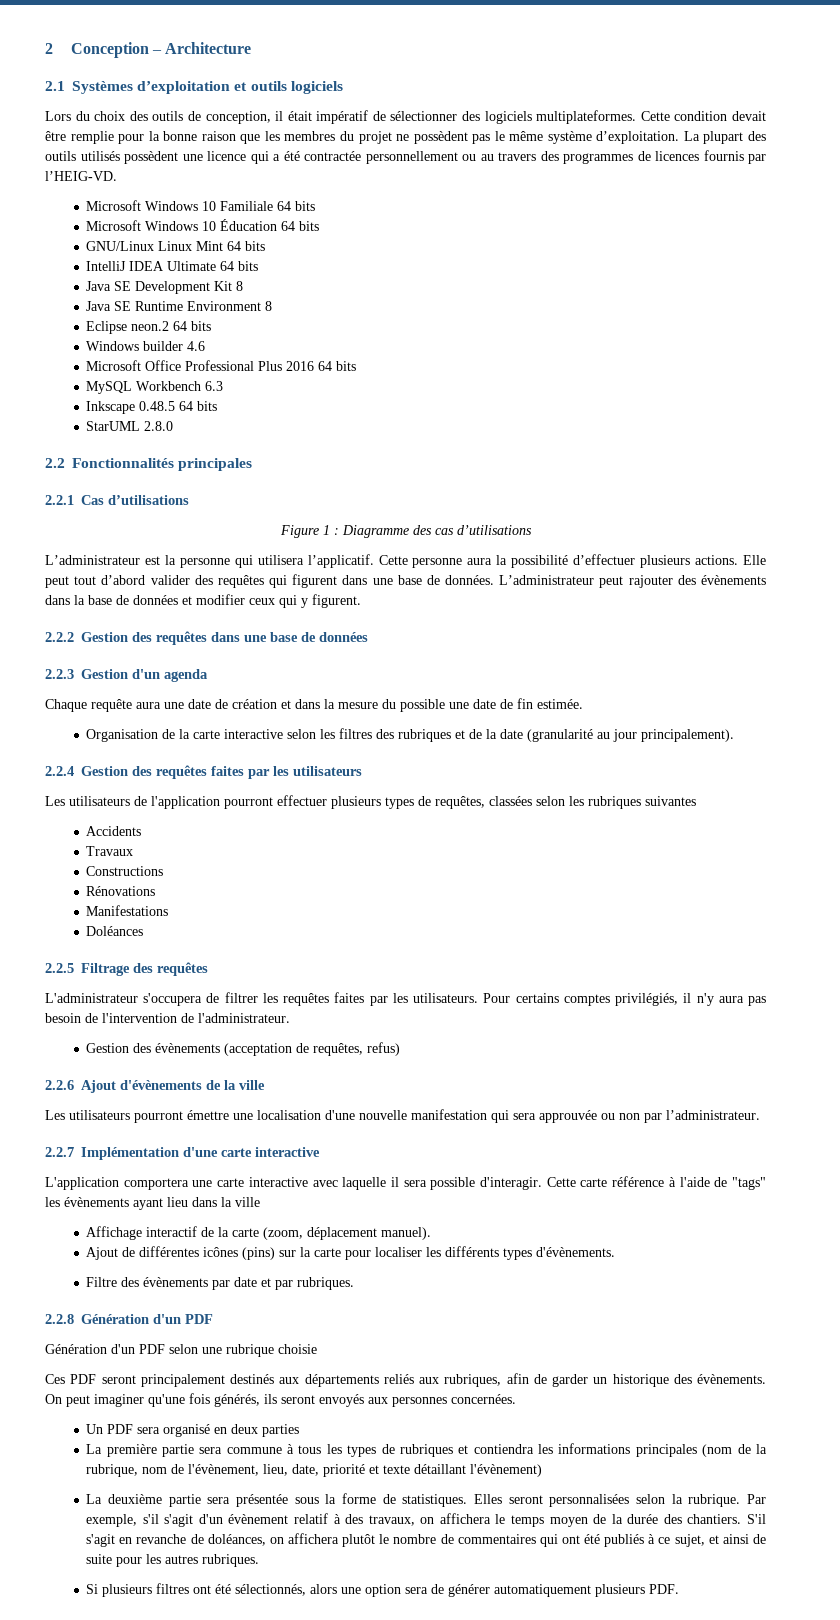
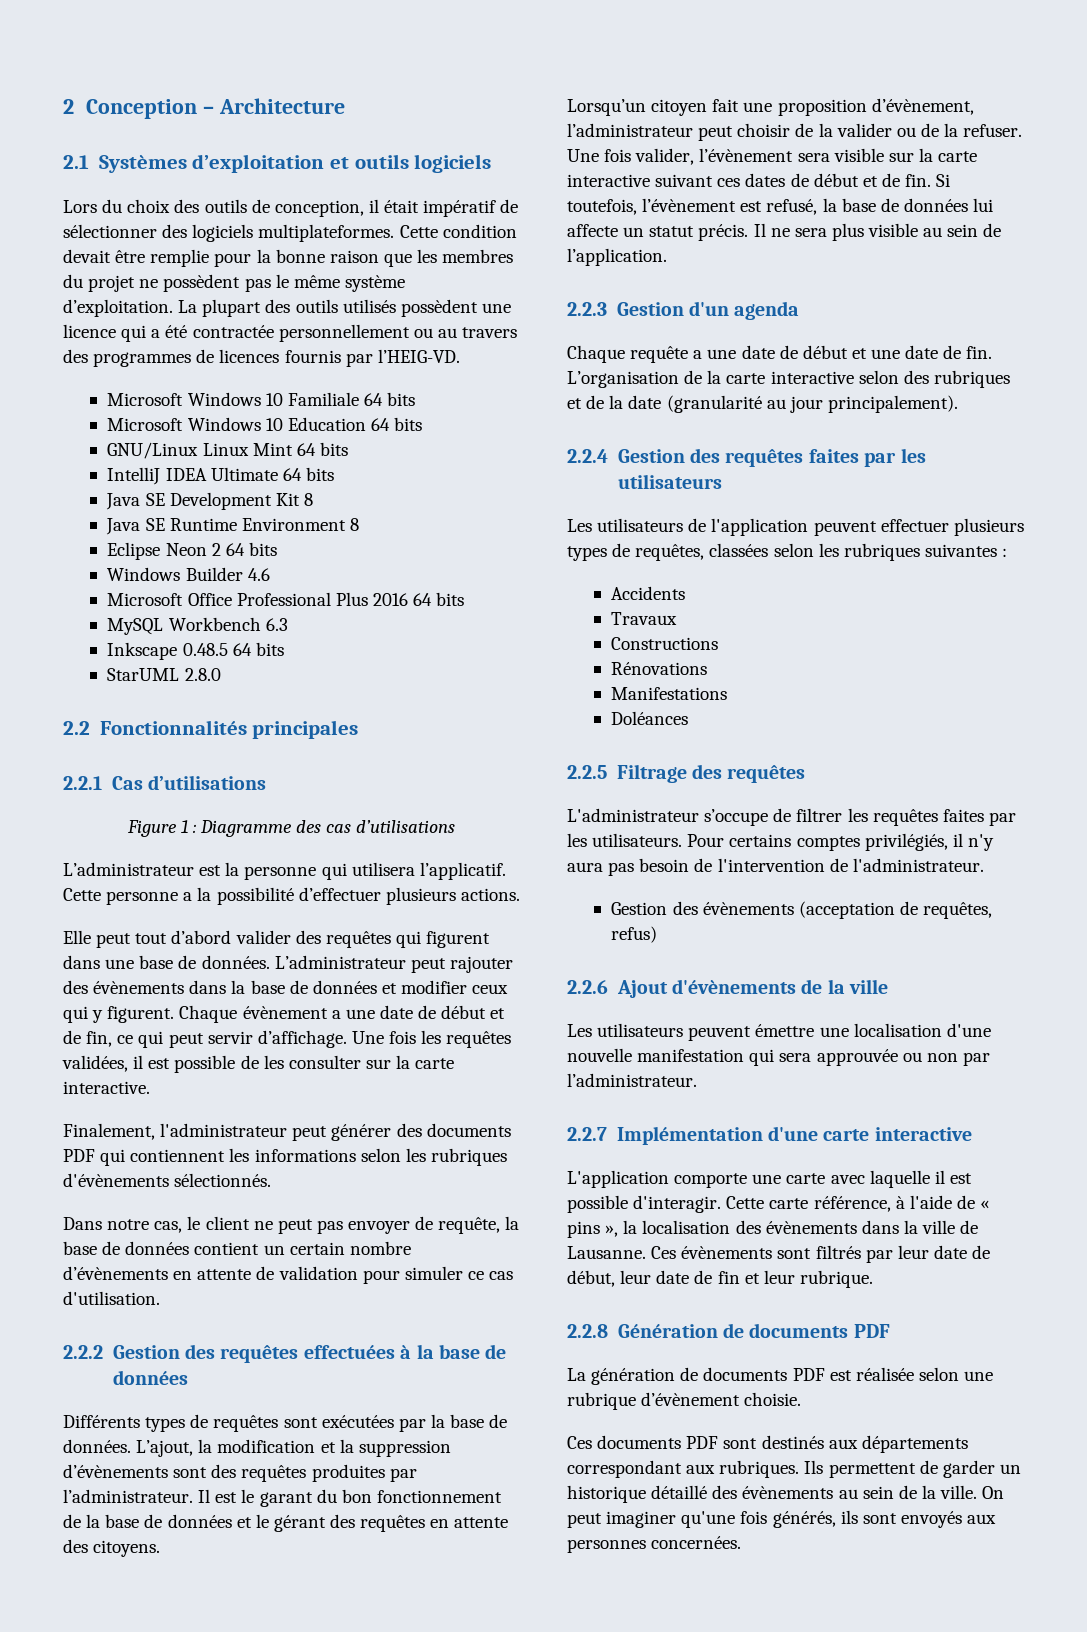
[220,219,278,231] Éducation -> [287,417,366,431] Education
[131,321,170,331] neon.2 -> [165,543,221,556] Neon 2
[143,341,184,351] builder -> [185,567,243,581] Builder
[467,558,493,565] aura -> [183,892,193,901] a
(739, 560) none -> (520, 894) //
(361, 601) none -> [179,1005,506,1023] [63,1030,512,1048] [62,1055,455,1073] [63,1081,150,1094] [63,1123,511,1141] [63,1148,507,1166] [63,1173,272,1187] [63,1216,520,1234] [63,1241,411,1255] [63,1266,514,1284] [63,1291,160,1305] Chaque évènement a une date de début et de fin, ce qui peut servir d’affichage. Une fois les requêtes validées, il est possible de les consulter sur la carte interactive. // Finalement, l'administrateur peut générer des documents PDF qui contiennent les informations selon les rubriques d'évènements sélectionnés. // Dans notre cas, le client ne peut pas envoyer de requête, la base de données contient un certain nombre d’évènements en attente de validation pour simuler ce cas d'utilisation.
[211,632,368,642] dans une base de données -> [303,1344,507,1359] [112,1370,188,1385] [63,1414,508,1432] [63,1439,451,1457] [63,1464,417,1482] [63,1489,502,1507] [63,1514,509,1532] [63,1539,161,1557] [567,98,974,116] [567,123,1023,141] [567,148,978,165] [567,173,951,187] [567,198,994,215] [567,223,1002,241] [567,248,667,266] effectuées à la base de données // Différents types de requêtes sont exécutées par la base de données. L’ajout, la modification et la suppression d’évènements sont des requêtes produites par l’administrateur. Il est le garant du bon fonctionnement de la base de données et le gérant des requêtes en attente des citoyens. // Lorsqu’un citoyen fait une proposition d’évènement, l’administrateur peut choisir de la valider ou de la refuser. Une fois valider, l’évènement sera visible sur la carte interactive suivant ces dates de début et de fin. Si toutefois, l’évènement est refusé, la base de données lui affecte un statut précis. Il ne sera plus visible au sein de l’application.
[136,698,583,712] [86,729,159,742] aura une date de création et dans la mesure du possible une date de fin estimée. // Organisation -> [693,345,993,359] [567,371,679,388] a une date de début et une date de fin. L’organisation
[320,728,373,739] les filtres -> (899, 377) none
[224,797,273,809] pourront -> [813,521,877,536] peuvent
(696, 801) none -> [1002,548,1008,557] :
[143,993,203,1006] s'occupera -> [704,809,769,826] s’occupe
[134,1111,183,1123] pourront -> [688,1026,752,1041] peuvent
[123,1178,189,1190] comportera -> [674,1173,748,1188] comporte
[248,1177,308,1187] interactive -> (826, 1178) none
[403,1180,427,1187] sera -> [949,1173,972,1184] est
[612,1176,665,1187] référence -> [813,1196,891,1212] référence,
[732,1177,767,1190] [45,1197,260,1210] [86,1226,432,1240] [86,1246,616,1260] [86,1277,355,1290] "tags" les évènements ayant lieu dans la ville // Affichage interactif de la carte (zoom, déplacement manuel). // Ajout de différentes icônes (pins) sur la carte pour localiser les différents types d'évènements. // Filtre des évènements par date et par rubriques. -> [980,1200,990,1209] [567,1220,979,1238] [567,1245,991,1263] [567,1270,873,1288] « pins », la localisation des évènements dans la ville de Lausanne. Ces évènements sont filtrés par leur date de début, leur date de fin et leur rubrique.
[153,1314,181,1324] d'un -> [722,1323,849,1338] de documents
[45,1344,165,1354] Génération d'un PDF -> [567,1367,914,1385] La génération de documents PDF est réalisée
[278,1344,317,1354] [45,1373,766,1387] choisie // Ces PDF seront principalement destinés aux départements reliés aux rubriques, afin de garder un historique des évènements. -> [641,1392,802,1406] [567,1435,968,1453] [567,1460,1021,1478] [567,1485,978,1503] d’évènement choisie. // Ces documents PDF sont destinés aux départements correspondant aux rubriques. Ils permettent de garder un historique détaillé des évènements au sein de la ville.
[281,1395,315,1404] seront -> [862,1513,897,1524] sont
[86,1424,300,1437] [86,1443,767,1457] [86,1464,543,1477] [86,1493,767,1507] [86,1513,766,1527] [86,1533,766,1547] [86,1554,260,1567] [86,1583,680,1597] // Un PDF sera organisé en deux parties // La première partie sera commune à tous les types de rubriques et contiendra les informations principales (nom de la rubrique, nom de l'évènement, lieu, date, priorité et texte détaillant l'évènement) // La deuxième partie sera présentée sous la forme de statistiques. Elles seront personnalisées selon la rubrique. Par exemple, s'il s'agit d'un évènement relatif à des travaux, on affichera le temps moyen de la durée des chantiers. S'il s'agit en revanche de doléances, on affichera plutôt le nombre de commentaires qui ont été publiés à ce sujet, et ainsi de suite pour les autres rubriques. // Si plusieurs filtres ont été sélectionnés, alors une option sera de générer automatiquement plusieurs PDF. -> (742, 1542) none

